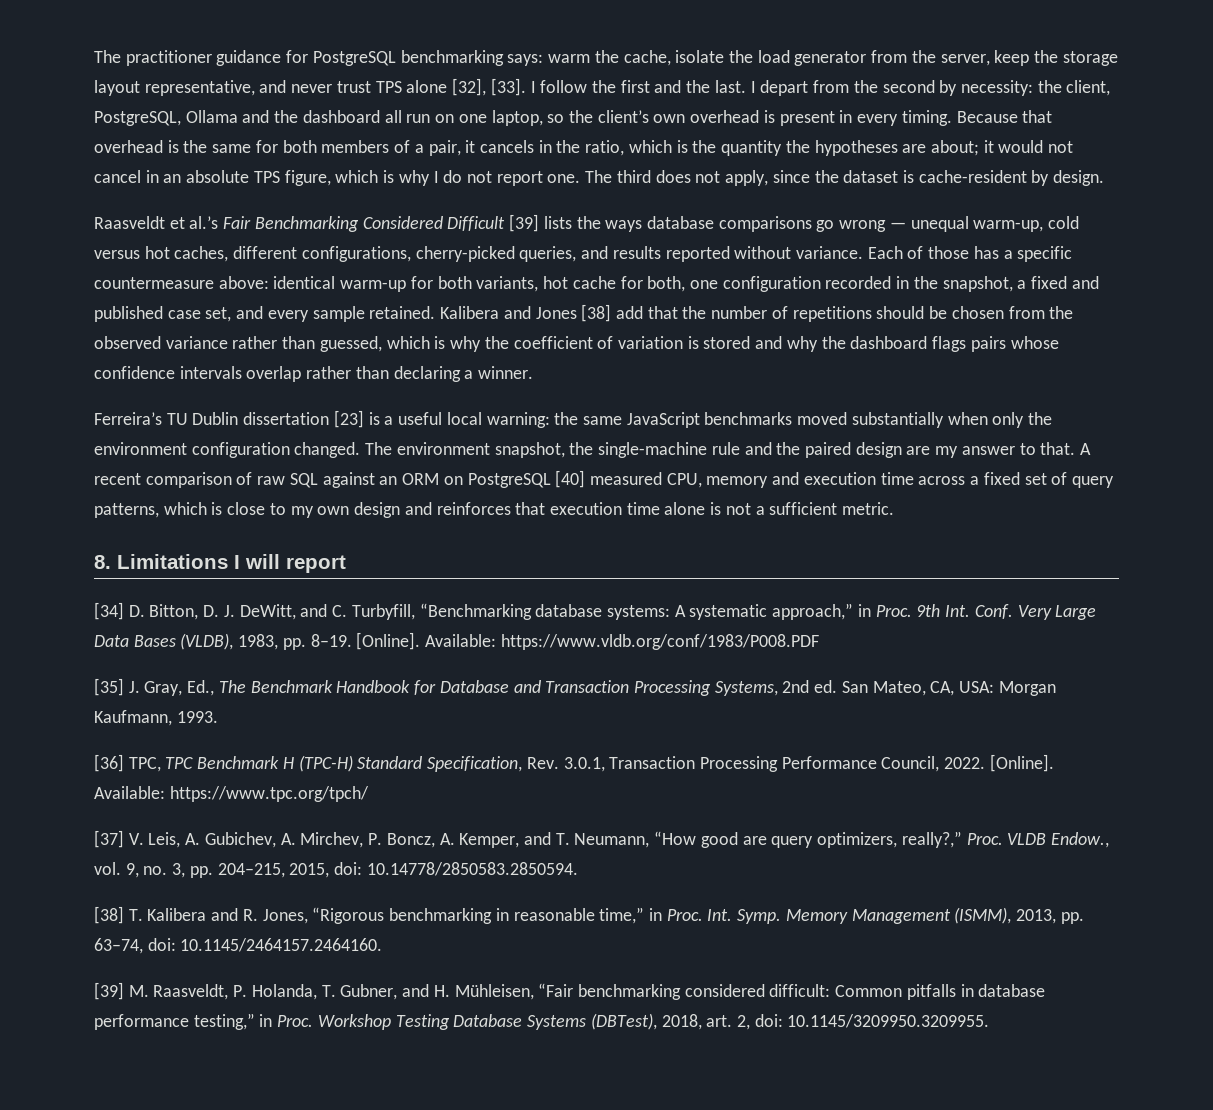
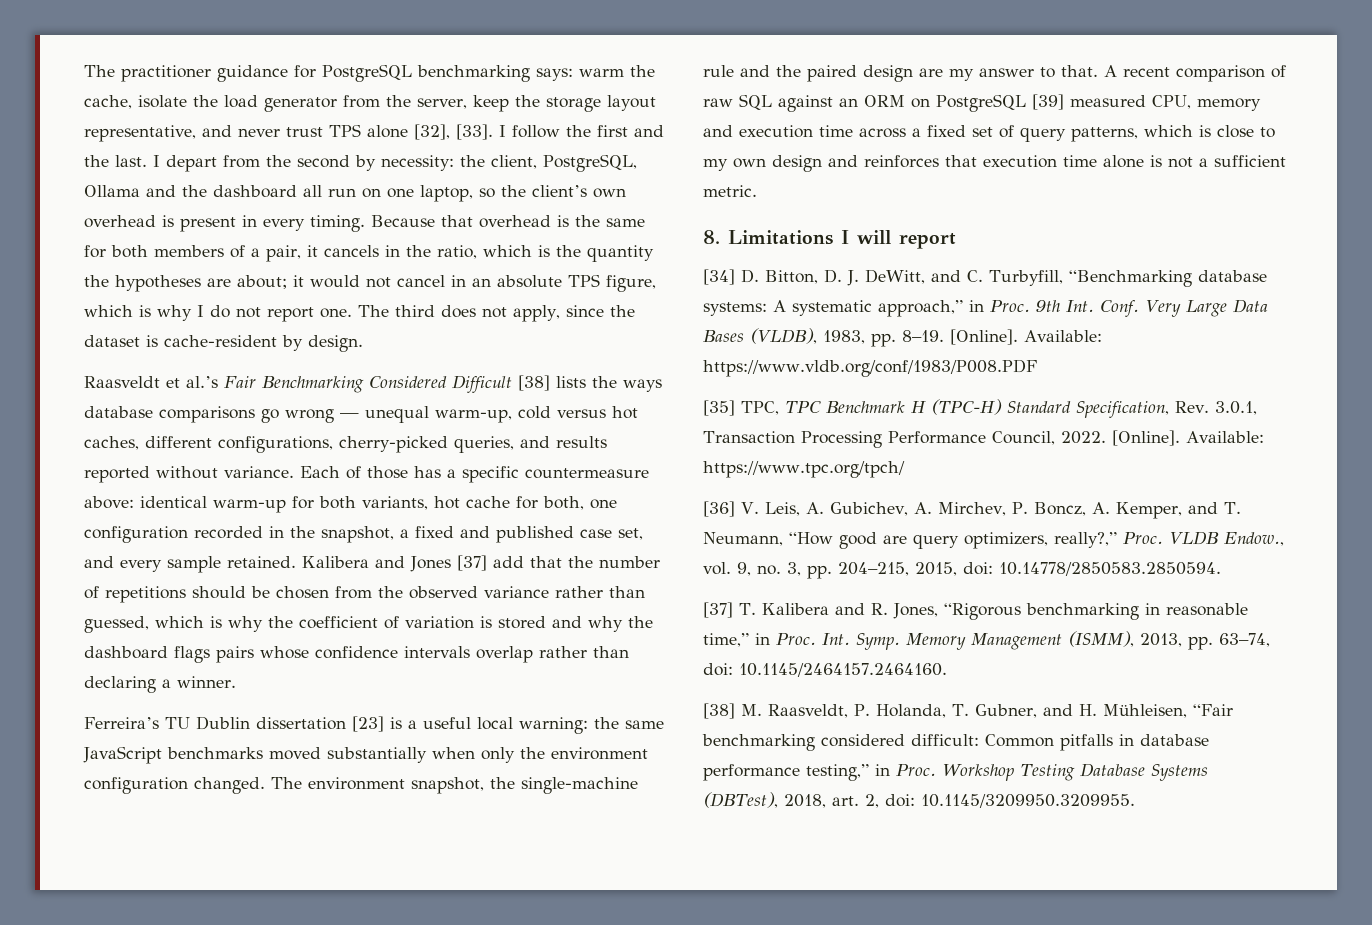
[509,214,540,232] [39] -> [518,375,550,391] [38]
[581,304,612,322] [38] -> [457,555,487,571] [37]
[555,470,586,488] [40] -> [1032,94,1064,110] [39]
[128,680,1056,696] [94,710,218,726] [94,754,124,772] J. Gray, Ed., The Benchmark Handbook for Database and Transaction Processing Systems, 2nd ed. San Mateo, CA, USA: Morgan Kaufmann, 1993. // [36] -> (735, 408) none
[94,830,124,848] [37] -> [703,501,735,517] [36]
[94,906,124,924] [38] -> [703,602,733,618] [37]
[94,982,124,1000] [39] -> [703,703,735,719] [38]

